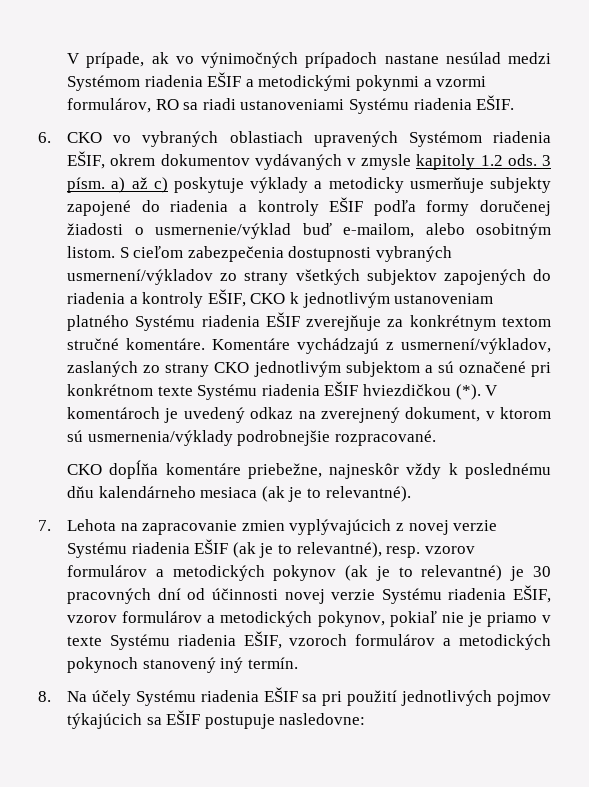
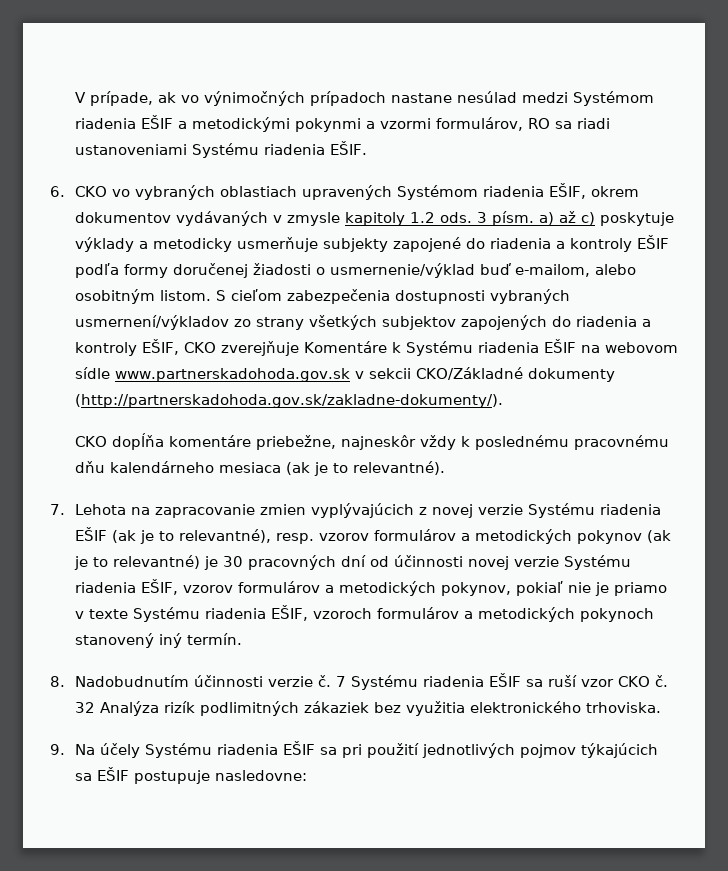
[290,292,494,308] [67,312,551,331] [67,338,551,354] [67,361,552,377] [67,381,499,400] [67,407,551,423] [67,430,436,446] k jednotlivým ustanoveniam platného Systému riadenia EŠIF zverejňuje za konkrétnym textom stručné komentáre. Komentáre vychádzajú z usmernení/výkladov, zaslaných zo strany CKO jednotlivým subjektom a sú označené pri konkrétnom texte Systému riadenia EŠIF hviezdičkou (*). V komentároch je uvedený odkaz na zverejnený dokument, v ktorom sú usmernenia/výklady podrobnejšie rozpracované. -> [220,339,678,356] [74,367,615,382] [74,394,503,408] zverejňuje Komentáre k Systému riadenia EŠIF na webovom sídle www.partnerskadohoda.gov.sk v sekcii CKO/Základné dokumenty (http://partnerskadohoda.gov.sk/zakladne-dokumenty/).
(551, 471) none -> [573,435,669,450] pracovnému
(51, 696) none -> [74,673,668,690] [74,701,661,716] [50,744,65,755] Nadobudnutím účinnosti verzie č. 7 Systému riadenia EŠIF sa ruší vzor CKO č. 32 Analýza rizík podlimitných zákaziek bez využitia elektronického trhoviska. // 9.

